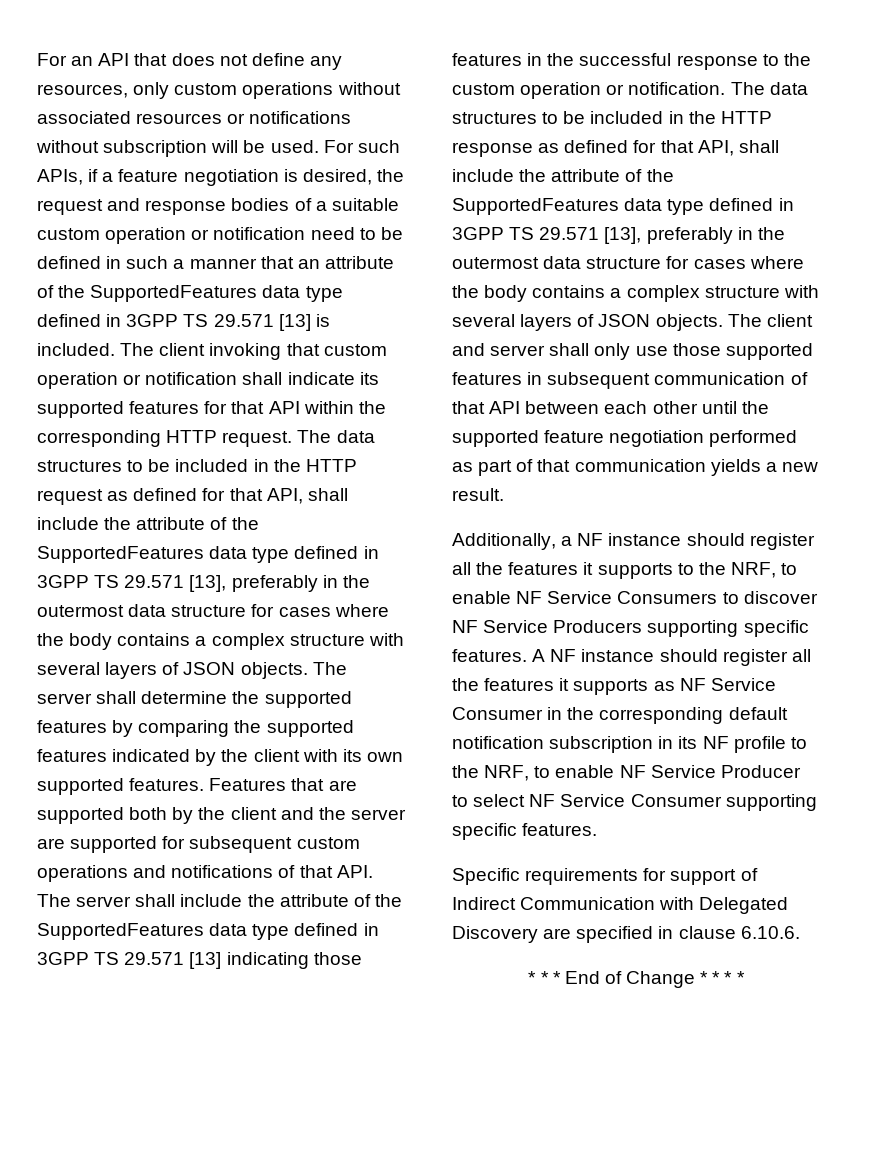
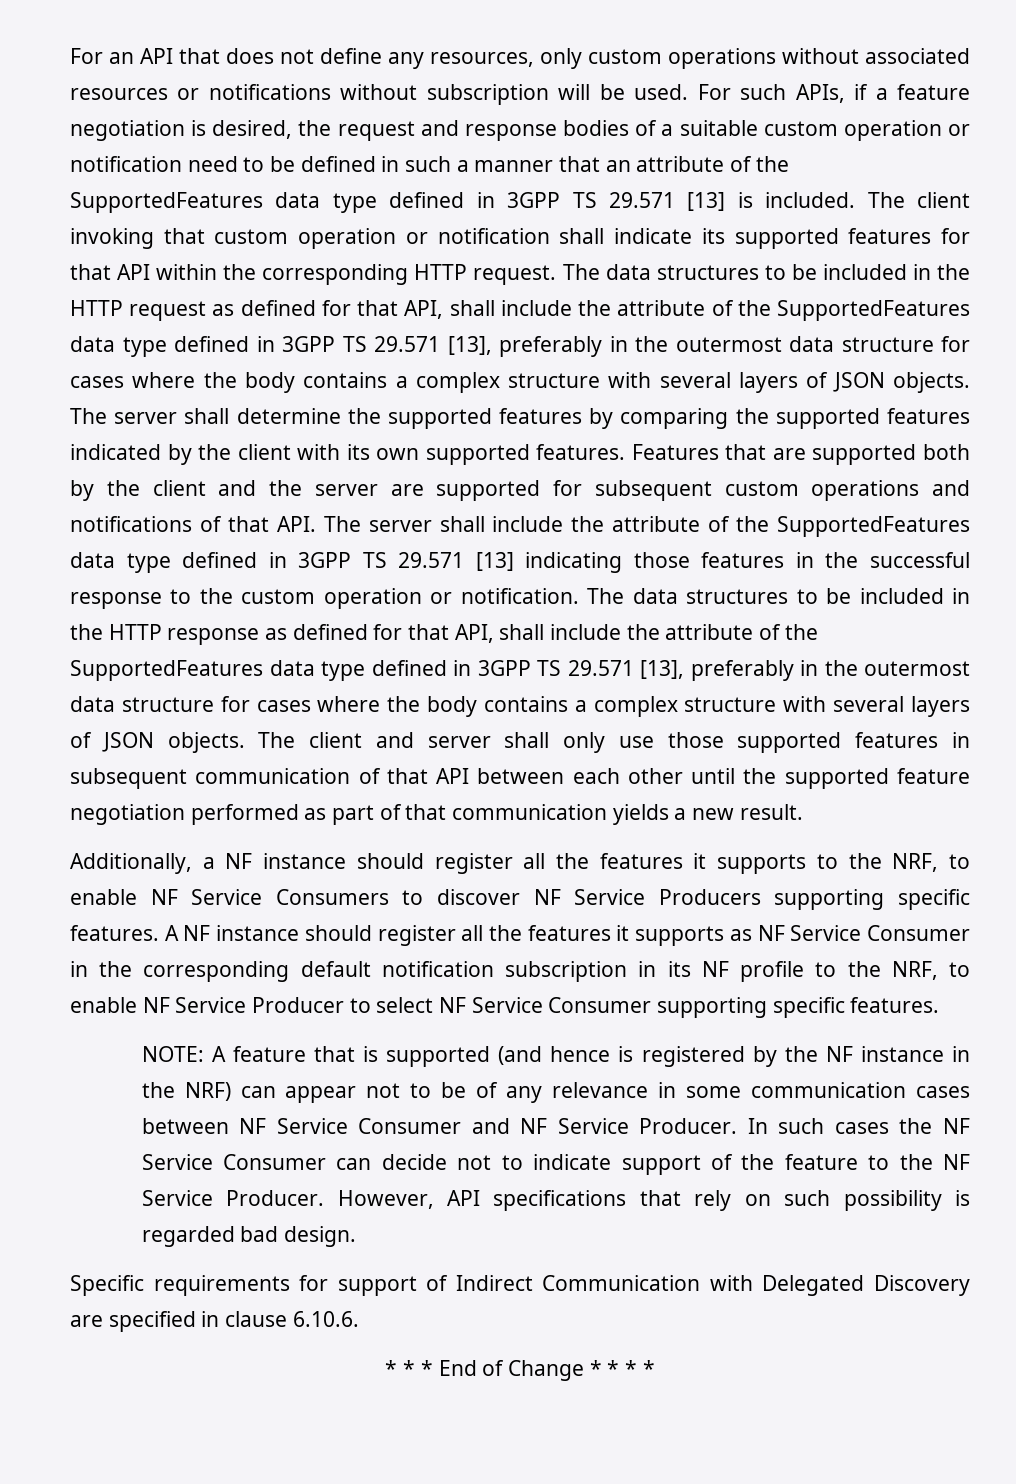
(598, 829) none -> [141,1046,971,1067] [141,1082,970,1103] [141,1118,970,1134] [141,1154,970,1175] [141,1190,970,1211] [141,1226,356,1247] // NOTE: A feature that is supported (and hence is registered by the NF instance in the NRF) can appear not to be of any relevance in some communication cases between NF Service Consumer and NF Service Producer. In such cases the NF Service Consumer can decide not to indicate support of the feature to the NF Service Producer. However, API specifications that rely on such possibility is regarded bad design.

